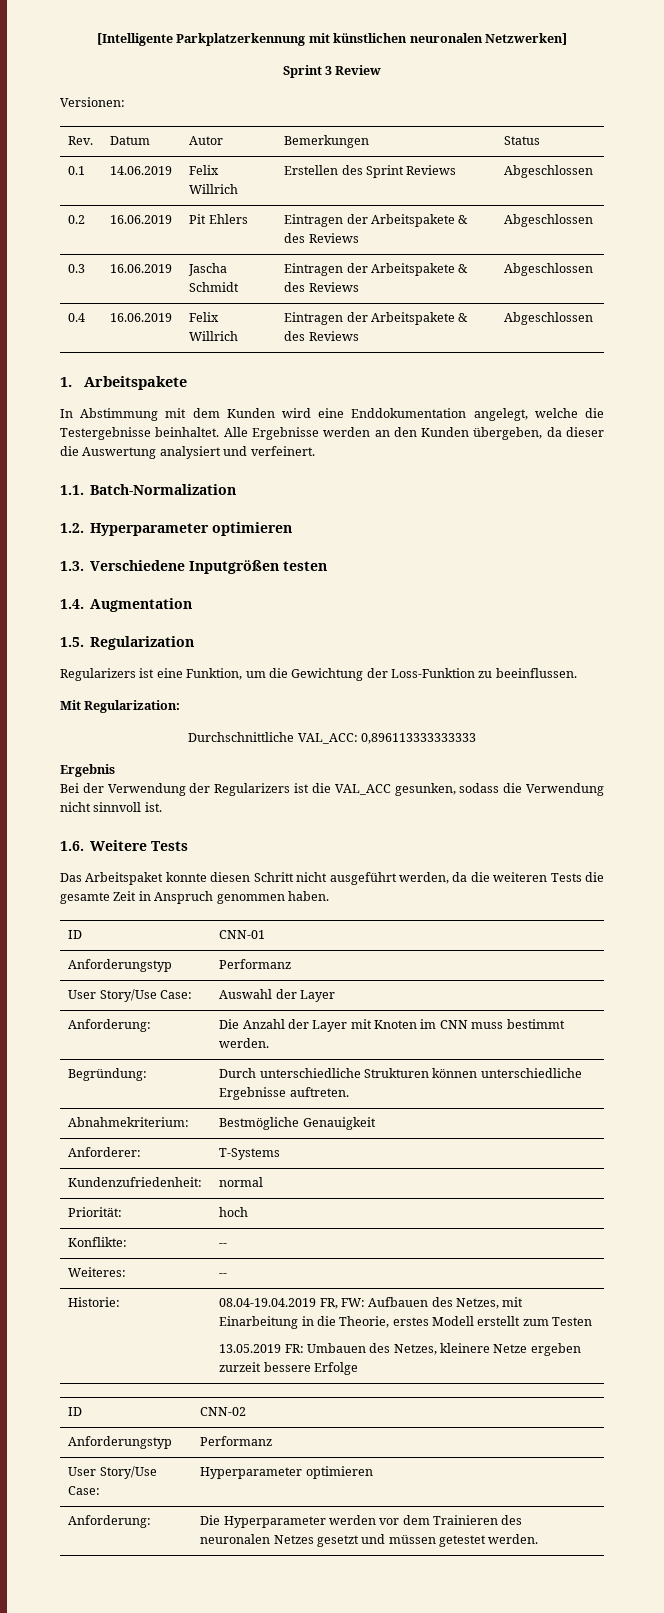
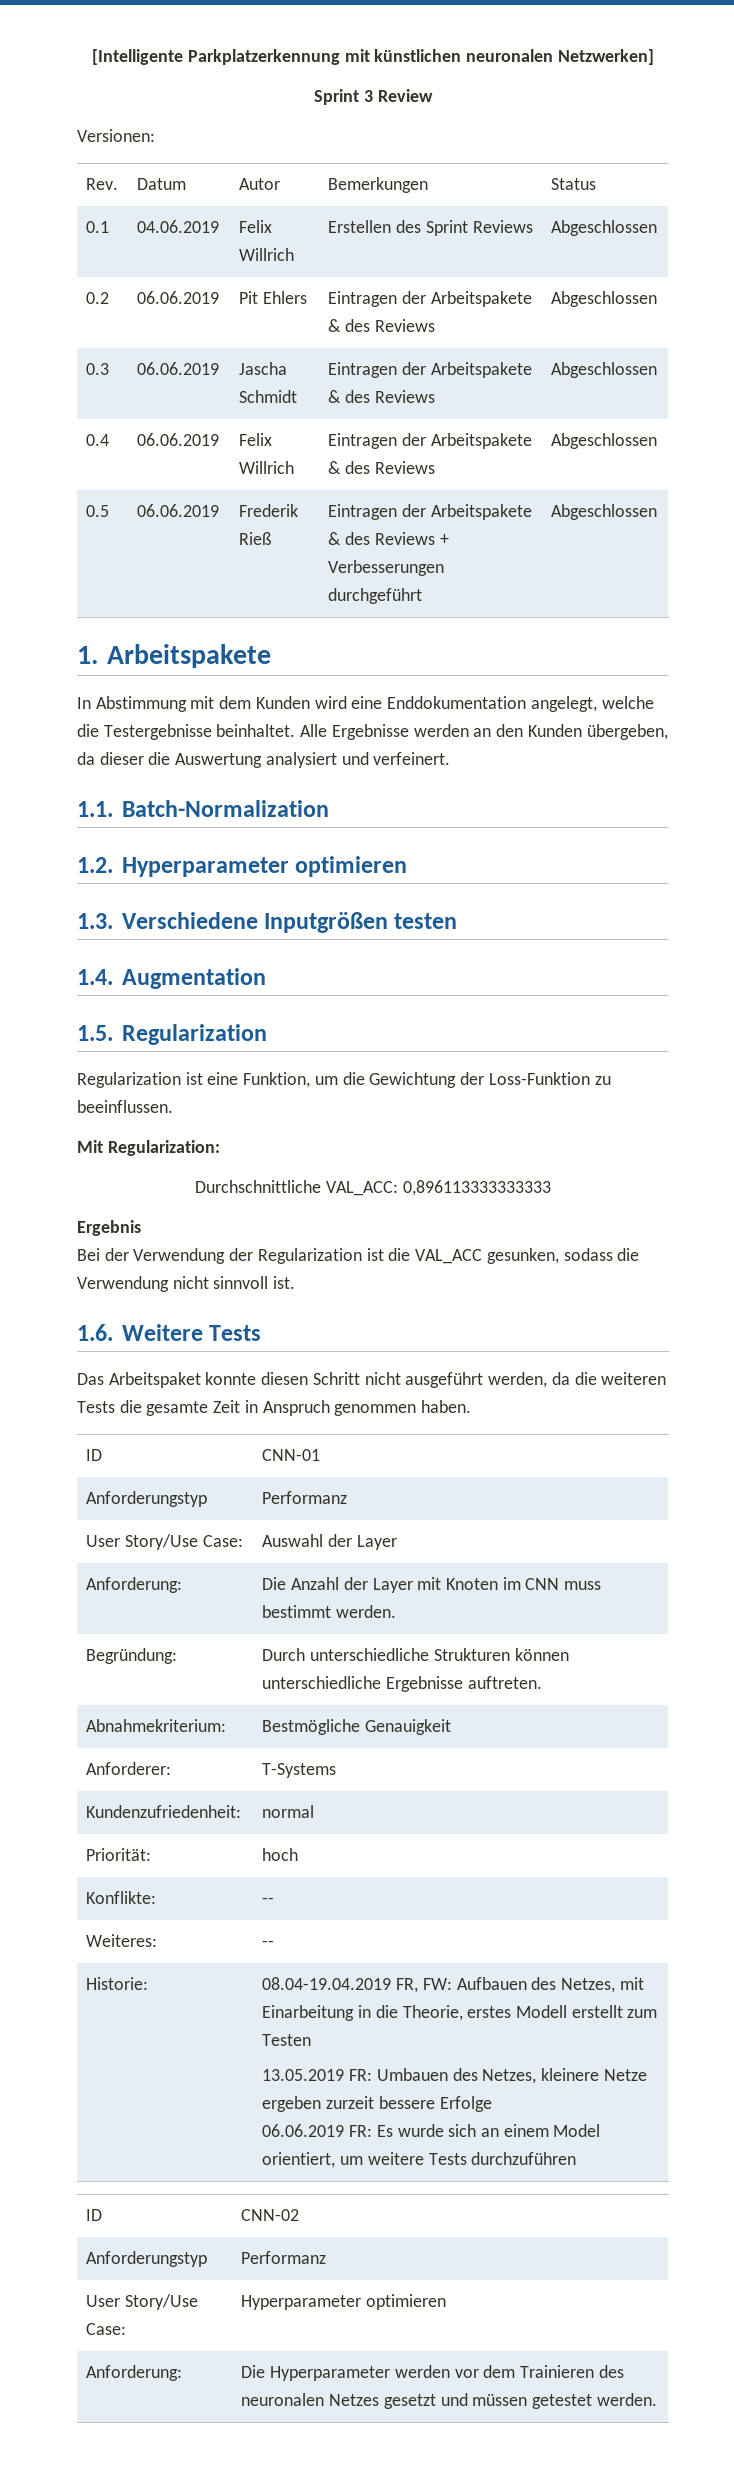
[110,166,173,175] 14.06.2019 -> [137,220,220,233] 04.06.2019
[110,215,173,224] 16.06.2019 -> [137,291,220,304] 06.06.2019
[110,264,173,273] 16.06.2019 -> [137,362,220,375] 06.06.2019
[110,313,173,322] 16.06.2019 -> [137,433,220,446] 06.06.2019
(594, 318) none -> [86,505,110,517] [137,504,220,517] [239,504,299,517] [239,532,273,545] [328,504,532,520] [328,532,449,545] [328,560,445,576] [328,588,423,604] [551,504,658,520] // 0.5 | 06.06.2019 | Frederik Rieß | Eintragen der Arbeitspakete & des Reviews + Verbesserungen durchgeführt | Abgeschlossen
[60,668,136,681] Regularizers -> [77,1072,181,1088] Regularization
[214,783,291,796] Regularizers -> [257,1248,362,1264] Regularization
(358, 1368) none -> [262,2124,601,2137] [262,2152,577,2168] // 06.06.2019 FR: Es wurde sich an einem Model orientiert, um weitere Tests durchzuführen

